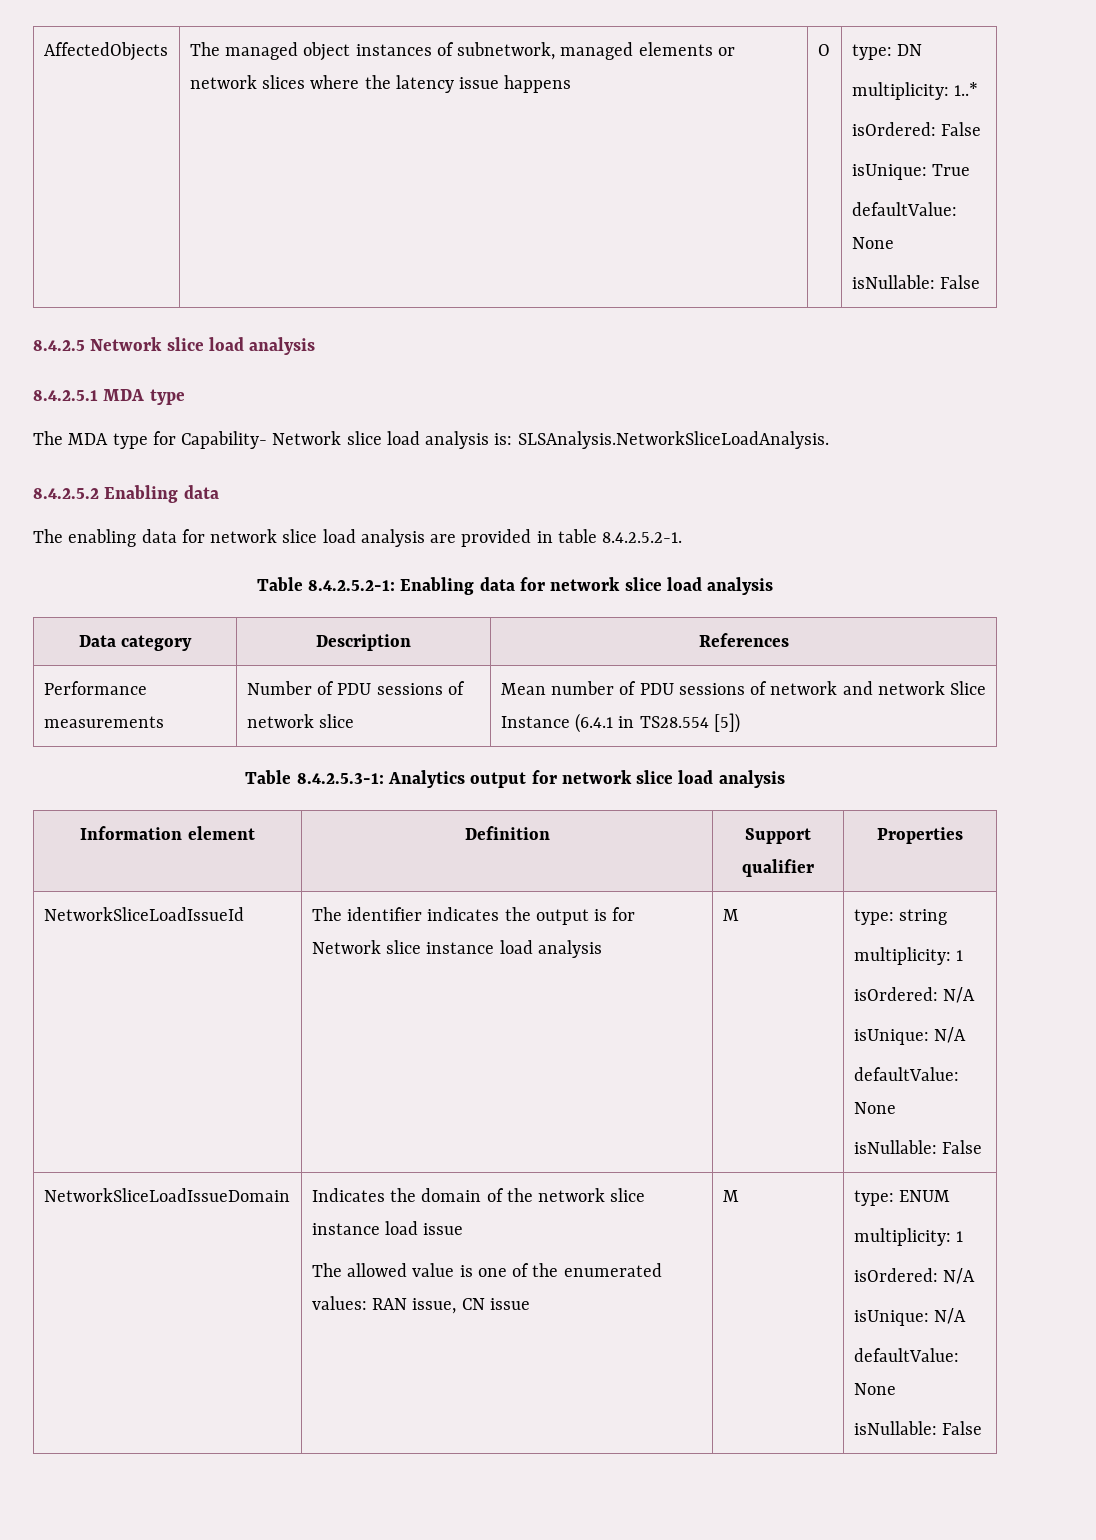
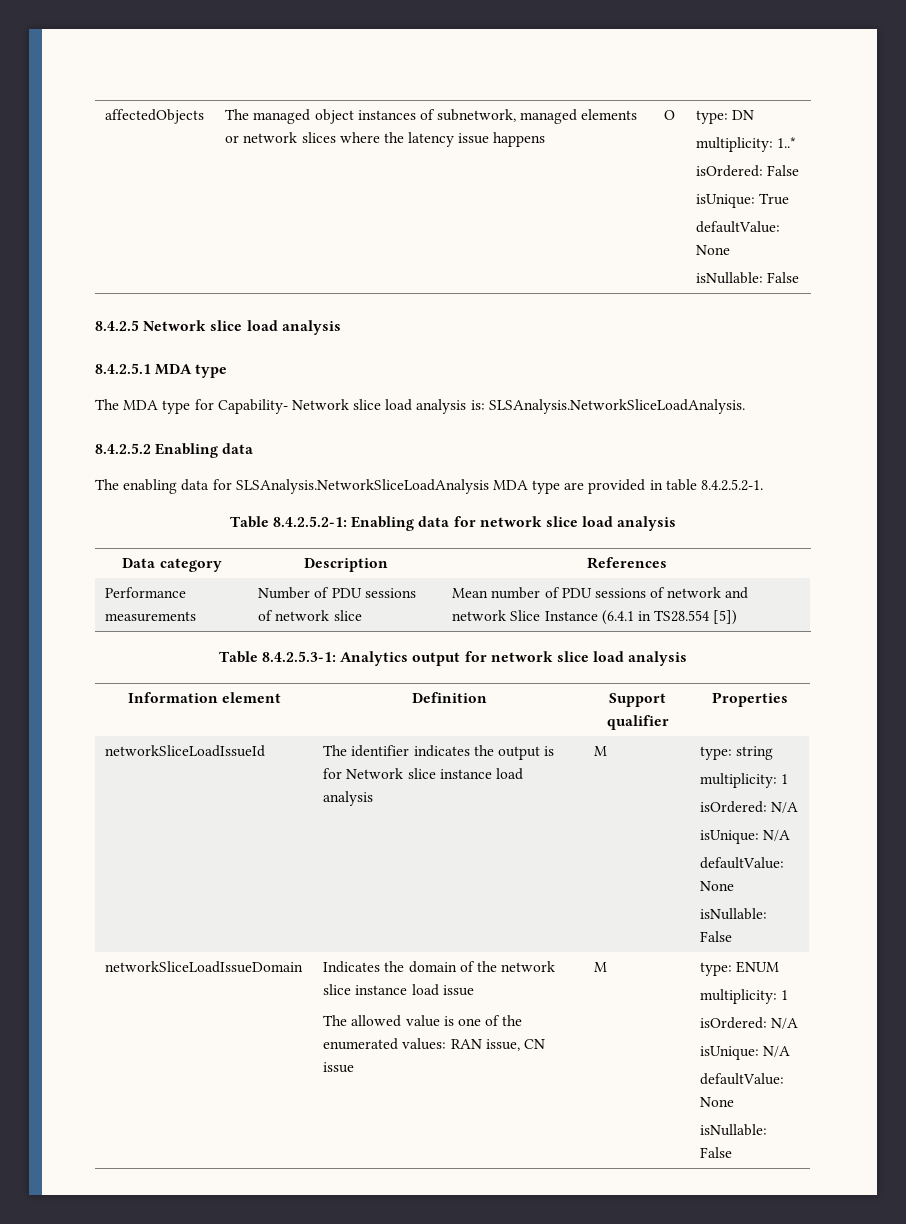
[43,42,168,61] AffectedObjects -> [105,109,205,124] affectedObjects
[210,529,425,547] network slice load analysis -> [235,479,561,494] SLSAnalysis.NetworkSliceLoadAnalysis MDA type
[43,907,244,921] NetworkSliceLoadIssueId -> [105,745,266,757] networkSliceLoadIssueId
[43,1188,290,1202] NetworkSliceLoadIssueDomain -> [105,961,304,973] networkSliceLoadIssueDomain

